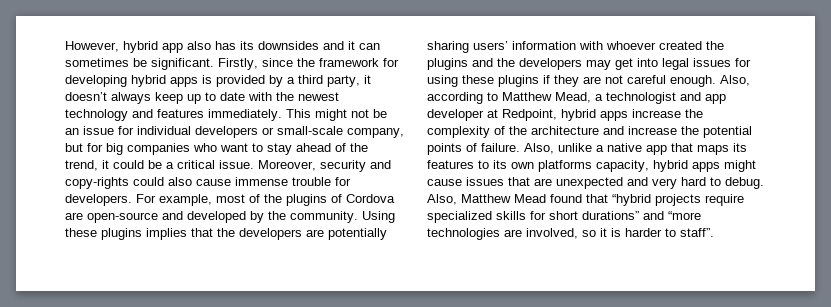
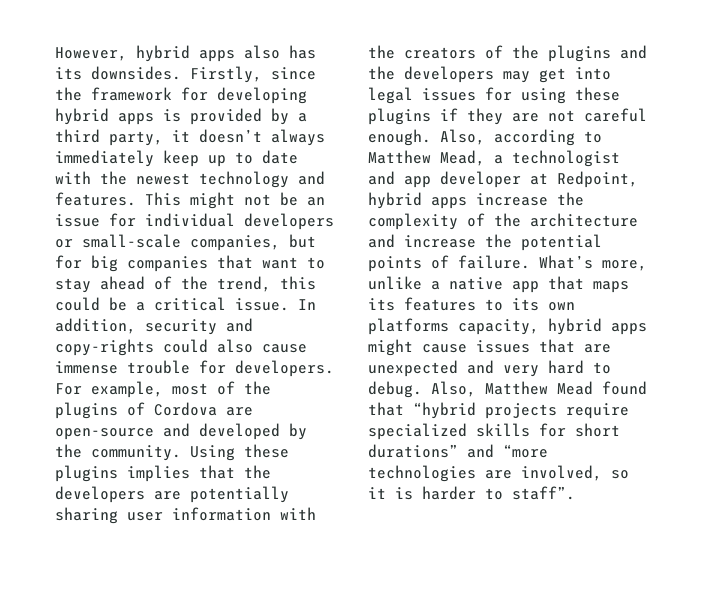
[162,43,183,53] app -> [199,50,235,62] apps
[258,41,380,50] [65,58,214,70] downsides and it can sometimes be significant. -> [91,66,181,80] downsides.
(151, 98) none -> [55,150,154,167] immediately
[157,109,282,121] features immediately. -> [55,192,136,206] features.
[347,128,404,138] company, -> [190,235,280,251] companies,
[193,143,217,152] who -> [217,255,253,269] that
[102,160,109,169] it -> [280,276,316,290] this
[258,160,316,171] Moreover, -> [298,299,316,310] [55,318,136,334] In addition,
[473,41,508,50] users’ -> [127,512,163,521] user
[606,41,702,50] whoever created -> [368,45,503,59] the creators of
[524,143,554,154] Also, -> [539,255,647,271] What’s more,

